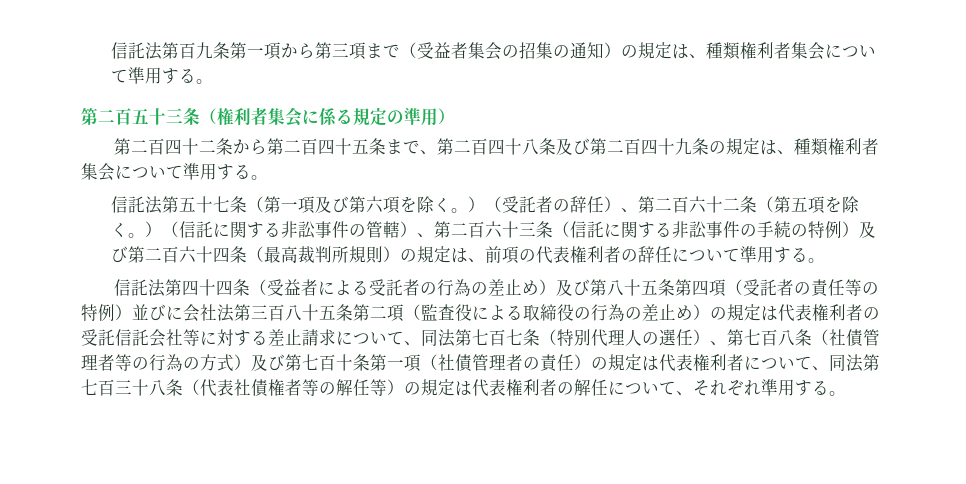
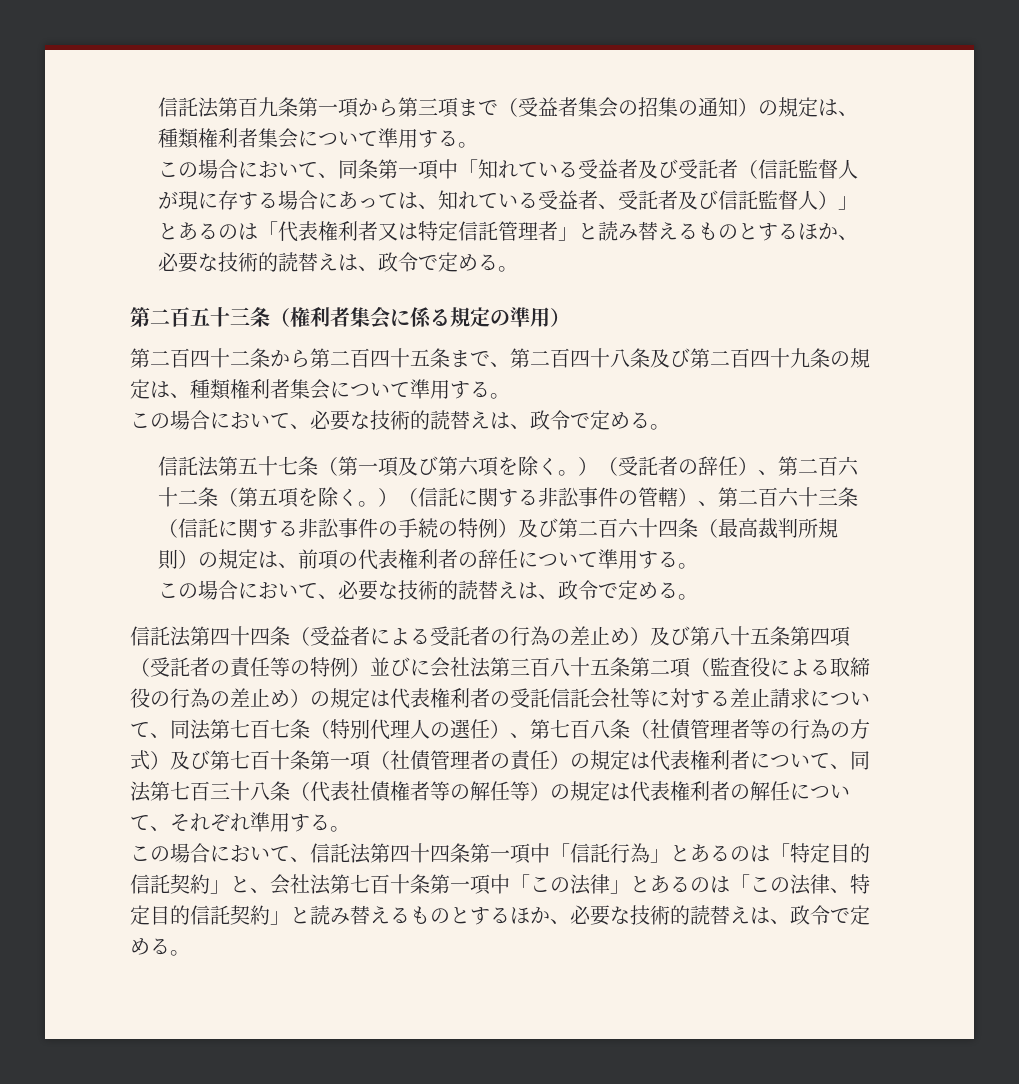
(214, 81) none -> [157,159,858,180] [157,190,858,210] [157,221,858,242] [157,252,518,273] // この場合において、同条第一項中「知れている受益者及び受託者（信託監督人が現に存する場合にあっては、知れている受益者、受託者及び信託監督人）」とあるのは「代表権利者又は特定信託管理者」と読み替えるものとするほか、必要な技術的読替えは、政令で定める。
(268, 177) none -> [130,410,670,431] // この場合において、必要な技術的読替えは、政令で定める。
(826, 260) none -> [157,580,698,601] // この場合において、必要な技術的読替えは、政令で定める。
(846, 393) none -> [130,843,870,864] [130,874,870,895] [130,905,870,926] [130,938,190,956] // この場合において、信託法第四十四条第一項中「信託行為」とあるのは「特定目的信託契約」と、会社法第七百十条第一項中「この法律」とあるのは「この法律、特定目的信託契約」と読み替えるものとするほか、必要な技術的読替えは、政令で定める。

